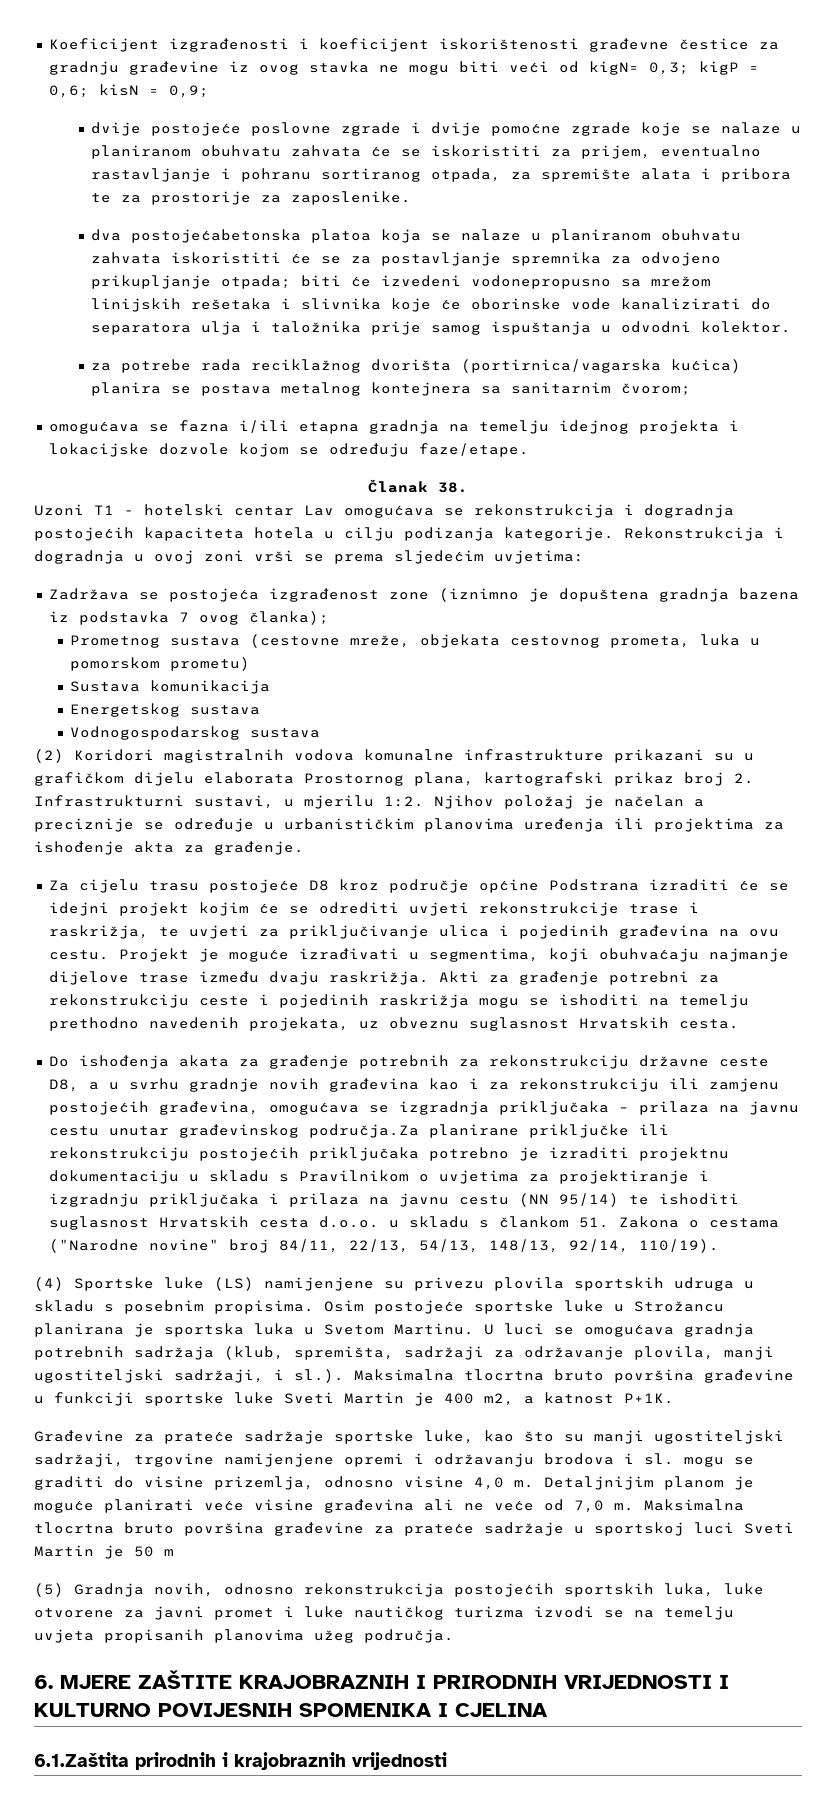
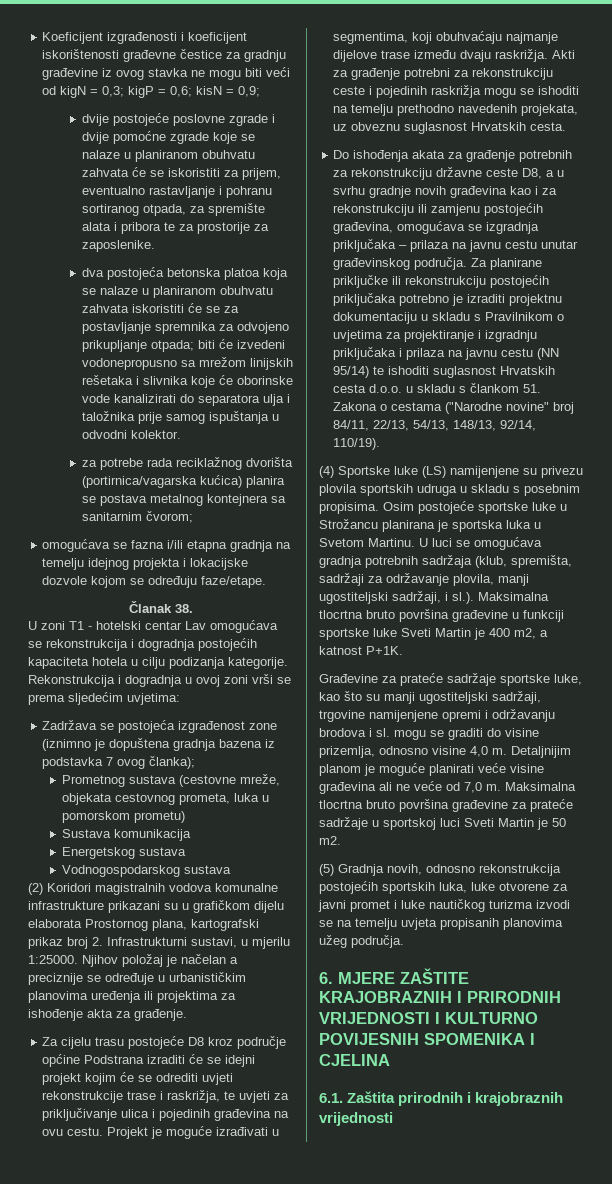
[588,61,639,75] kigN= -> [60,86,99,98] kigN =
[130,229,301,243] postojećabetonska -> [106,267,221,280] postojeća betonska
[34,504,84,516] Uzoni -> [28,621,65,630] U zoni
[384,796,424,807] 1:2. -> [28,955,78,964] 1:25000.
[308,1124,419,1138] područja.Za -> [414,257,488,270] područja. Za
[164,1549,174,1556] m -> [319,836,341,845] m2.
[34,1752,129,1767] 6.1.Zaštita -> [319,1091,396,1103] 6.1. Zaštita

